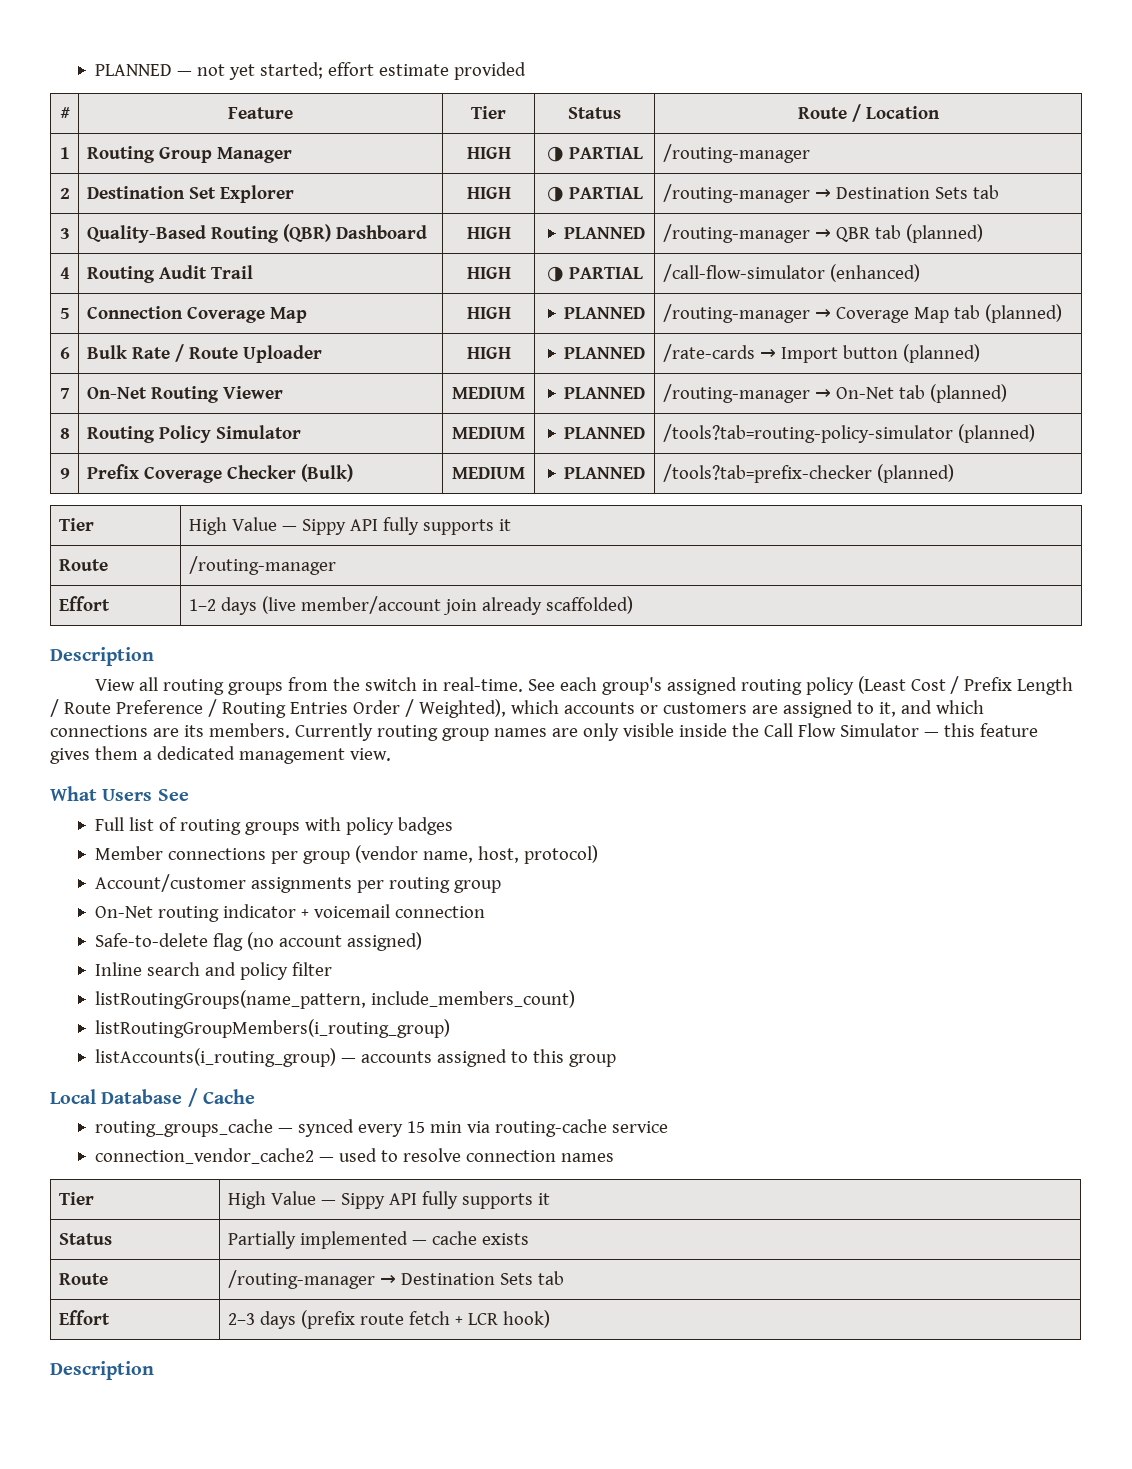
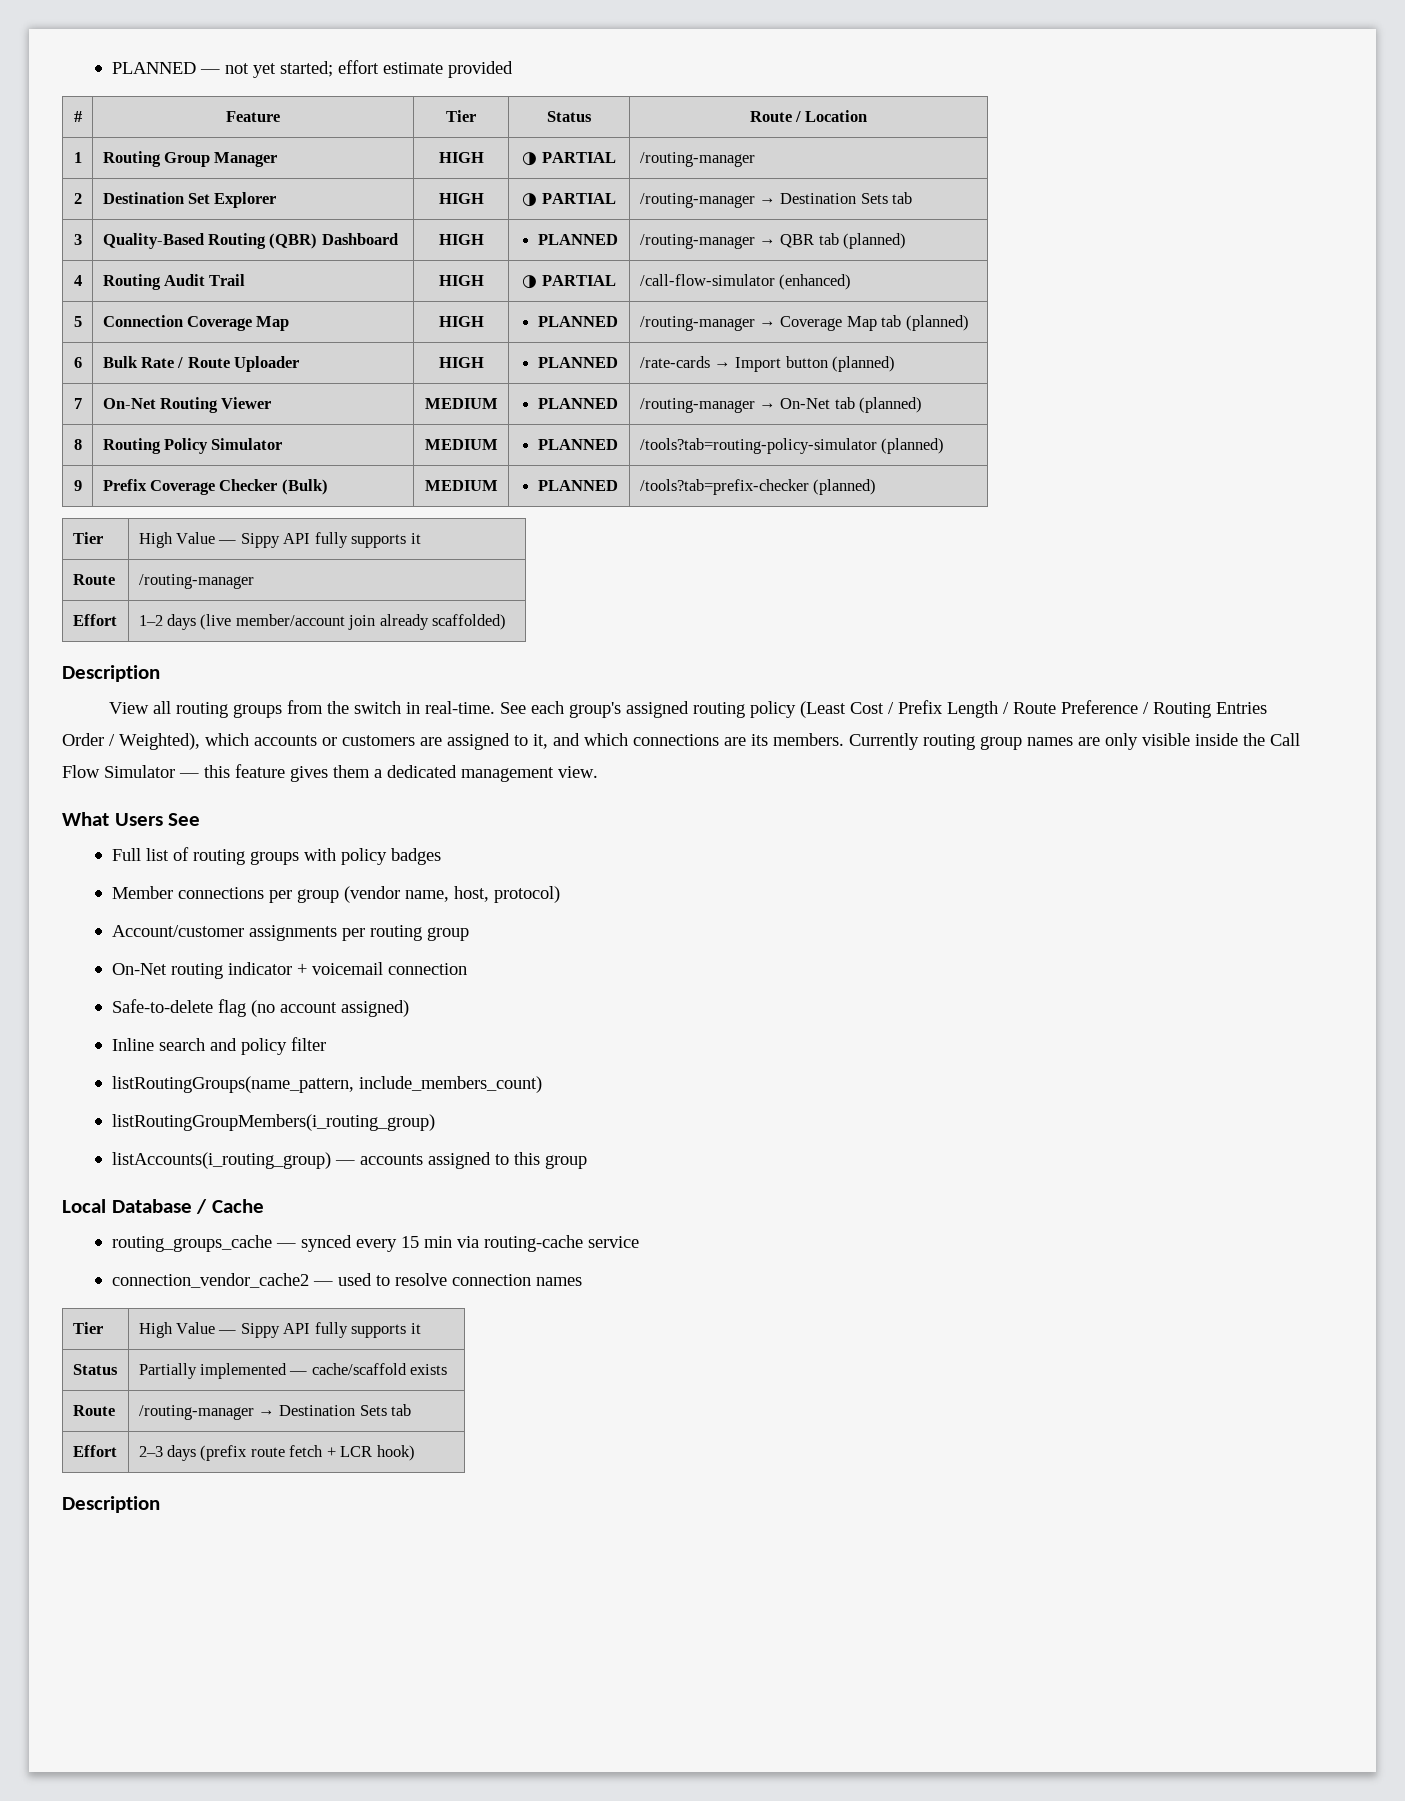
[431,1231,477,1245] cache -> [311,1363,407,1375] cache/scaffold

